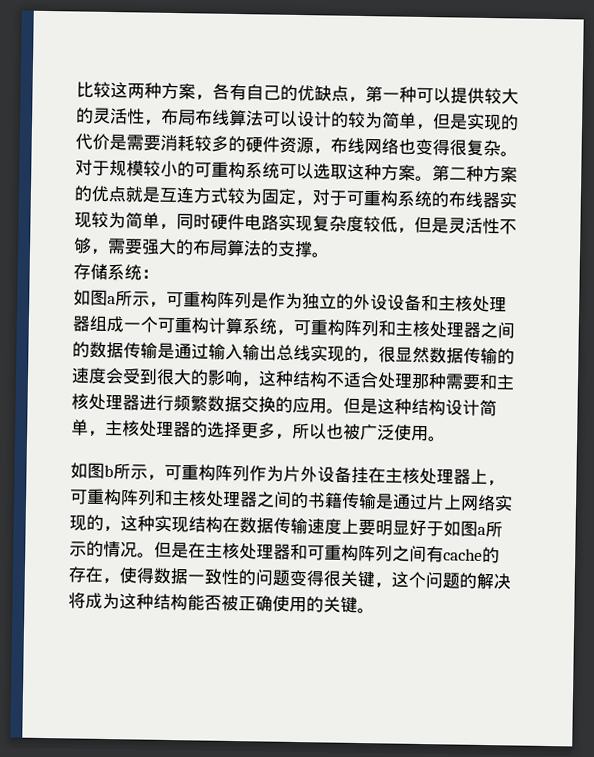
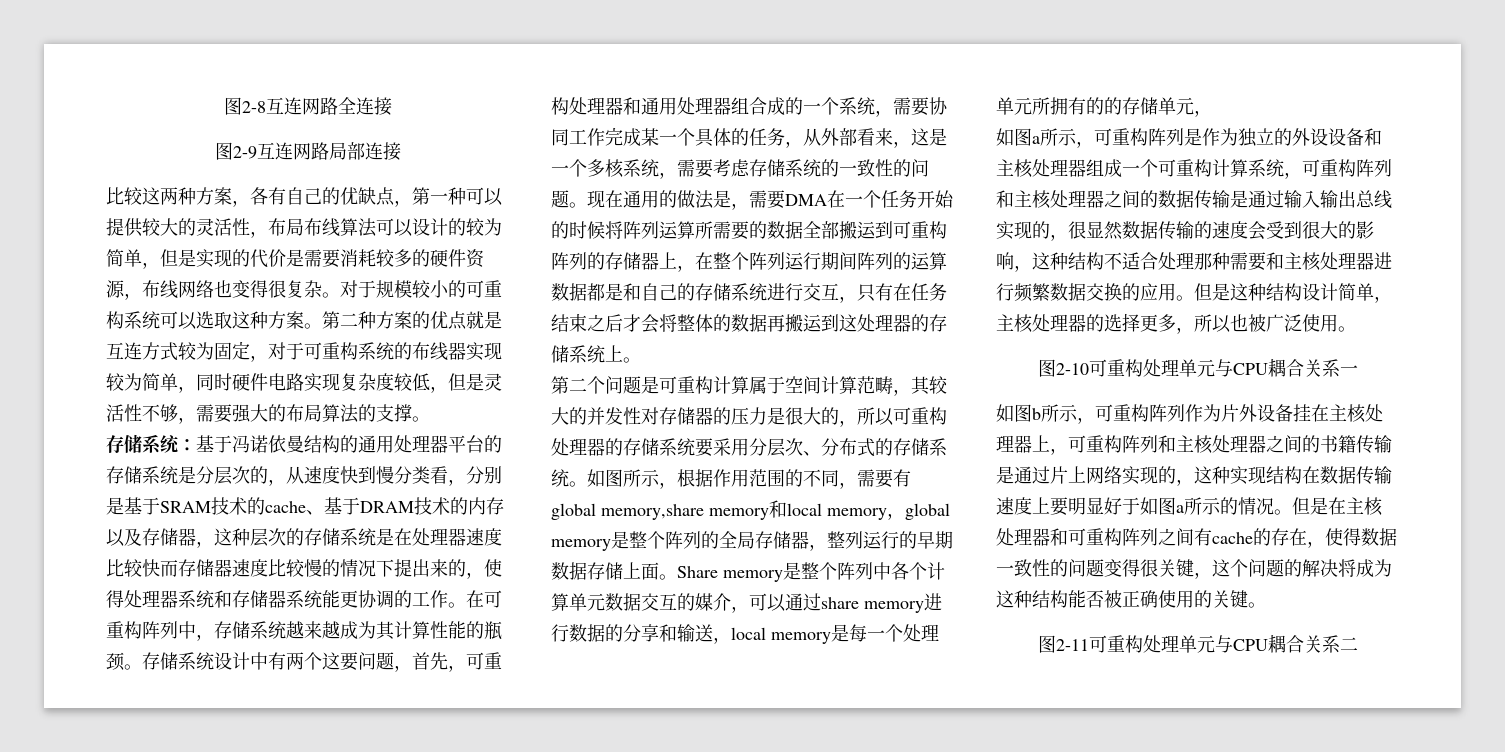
(76, 89) none -> [223,97,392,116] [214,142,401,161] 图2-8互连网路全连接 // 图2-9互连网路局部连接 //
(159, 274) none -> [196,435,502,453] [106,466,502,486] [106,497,504,515] [106,528,502,548] [106,559,502,579] [106,590,502,608] [106,621,502,641] [106,652,502,672] [551,97,948,117] [551,127,947,148] [551,159,929,179] [551,190,954,210] [551,221,947,240] [551,252,947,272] [551,283,947,303] [551,314,947,333] [551,345,641,363] [551,376,948,396] [551,407,947,427] [551,438,947,457] [551,469,911,489] [551,500,950,520] [551,531,953,551] [551,562,945,582] [551,593,942,613] [551,624,939,644] [996,97,1212,117] 基于冯诺依曼结构的通用处理器平台的存储系统是分层次的，从速度快到慢分类看，分别是基于SRAM技术的cache、基于DRAM技术的内存以及存储器，这种层次的存储系统是在处理器速度比较快而存储器速度比较慢的情况下提出来的，使得处理器系统和存储器系统能更协调的工作。在可重构阵列中，存储系统越来越成为其计算性能的瓶颈。存储系统设计中有两个这要问题，首先，可重构处理器和通用处理器组合成的一个系统，需要协同工作完成某一个具体的任务，从外部看来，这是一个多核系统，需要考虑存储系统的一致性的问题。现在通用的做法是，需要DMA在一个任务开始的时候将阵列运算所需要的数据全部搬运到可重构阵列的存储器上，在整个阵列运行期间阵列的运算数据都是和自己的存储系统进行交互，只有在任务结束之后才会将整体的数据再搬运到这处理器的存储系统上。 // 第二个问题是可重构计算属于空间计算范畴，其较大的并发性对存储器的压力是很大的，所以可重构处理器的存储系统要采用分层次、分布式的存储系统。如图所示，根据作用范围的不同，需要有global memory,share memory和local memory，global memory是整个阵列的全局存储器，整列运行的早期数据存储上面。Share memory是整个阵列中各个计算单元数据交互的媒介，可以通过share memory进行数据的分享和输送，local memory是每一个处理单元所拥有的的存储单元，
(446, 439) none -> [1037,358,1358,377] // 图2-10可重构处理单元与CPU耦合关系一
(375, 610) none -> [1037,634,1358,653] // 图2-11可重构处理单元与CPU耦合关系二

